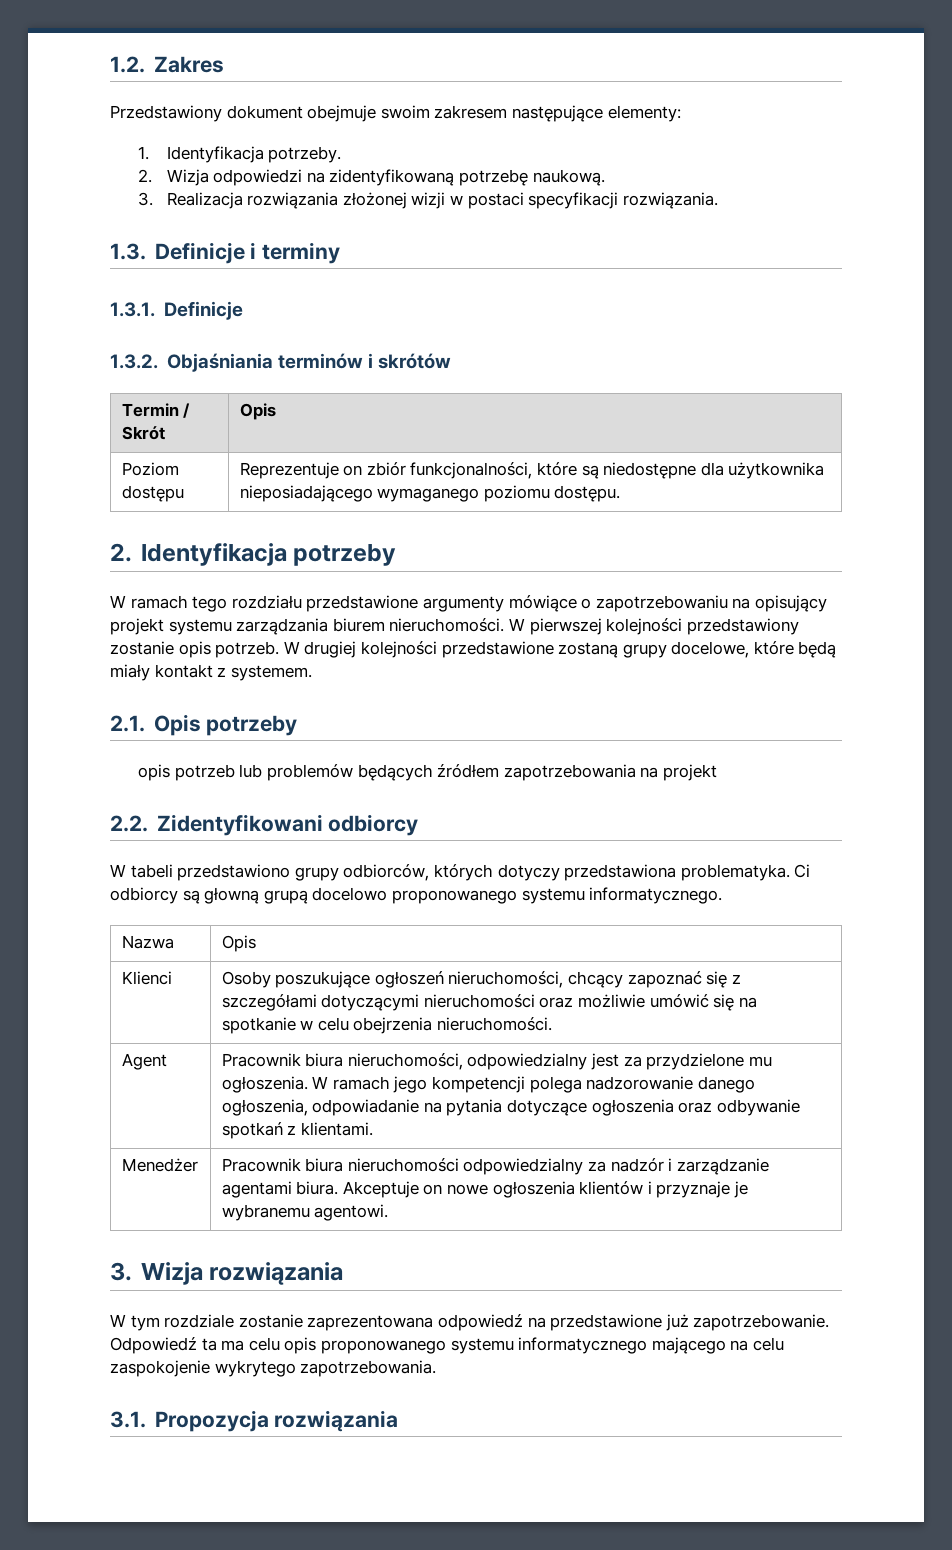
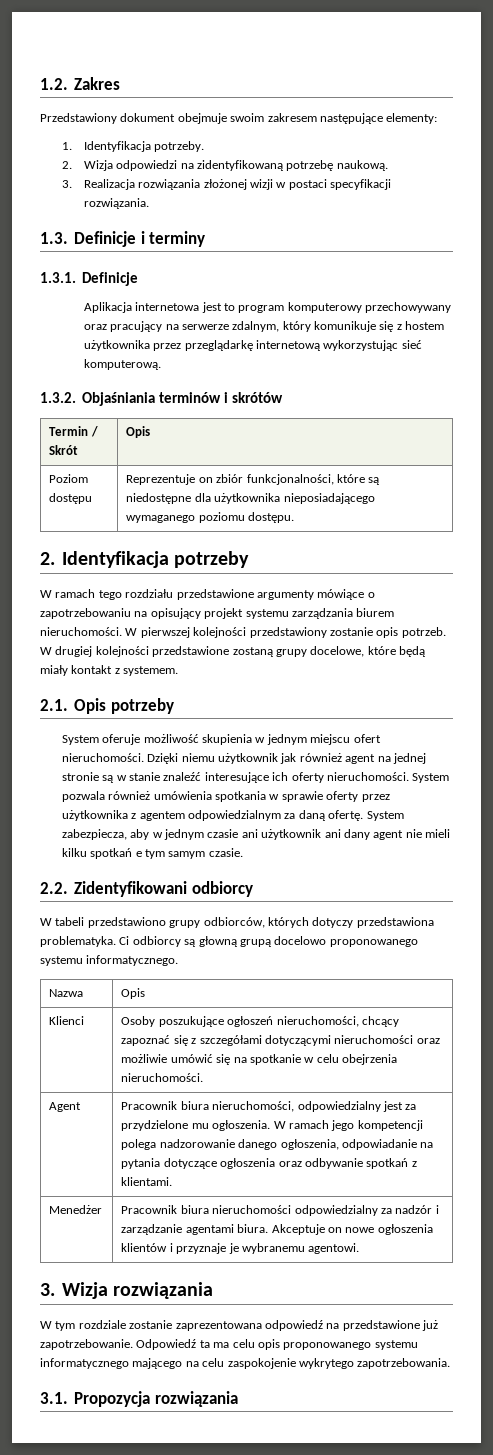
(243, 310) none -> [83,302,452,313] [83,321,445,332] [83,340,422,351] [83,359,161,370] // Aplikacja internetowa jest to program komputerowy przechowywany oraz pracujący na serwerze zdalnym, który komunikuje się z hostem użytkownika przez przeglądarkę internetową wykorzystując sieć komputerową.
[138,764,718,781] opis potrzeb lub problemów będących źródłem zapotrzebowania na projekt -> [61,734,381,745] [61,753,426,764] [61,772,450,783] [61,791,390,802] [61,810,404,821] [61,829,451,840] [61,848,243,859] System oferuje możliwość skupienia w jednym miejscu ofert nieruchomości. Dzięki niemu użytkownik jak również agent na jednej stronie są w stanie znaleźć interesujące ich oferty nieruchomości. System pozwala również umówienia spotkania w sprawie oferty przez użytkownika z agentem odpowiedzialnym za daną ofertę. System zabezpiecza, aby w jednym czasie ani użytkownik ani dany agent nie mieli kilku spotkań e tym samym czasie.

